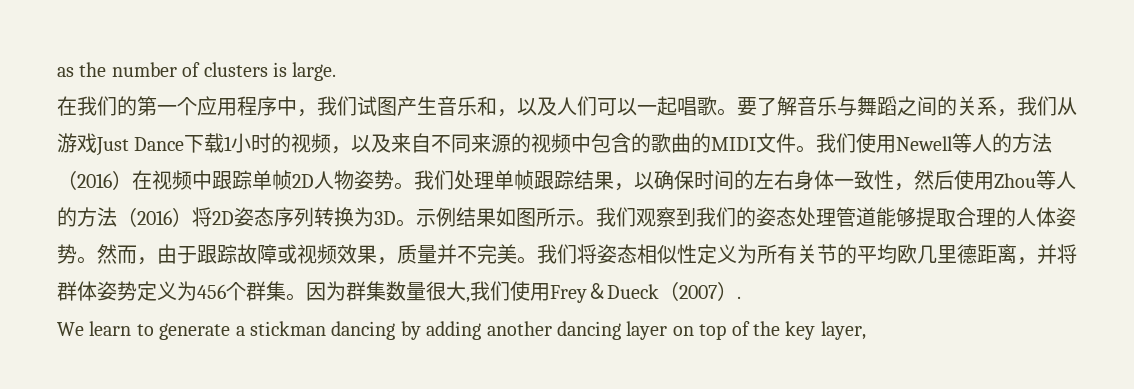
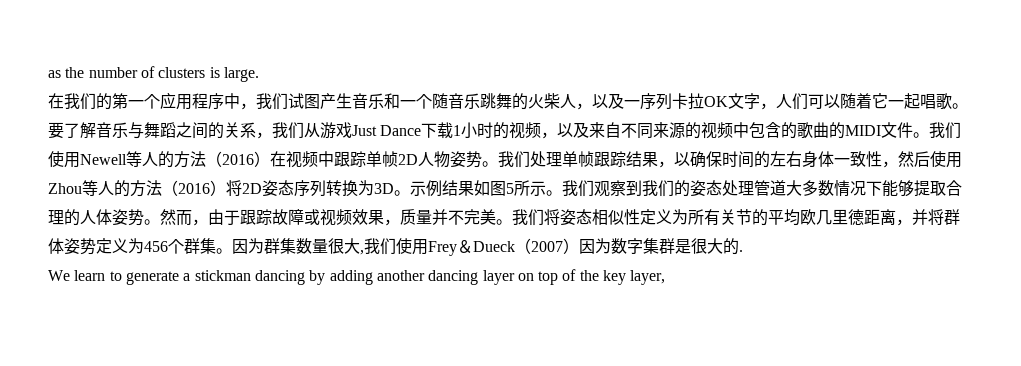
[497,97,557,117] ，以及 -> [400,93,776,110] 一个随音乐跳舞的火柴人，以及一序列卡拉OK文字，
(637, 107) none -> [840,93,888,109] 随着它
(536, 217) none -> [506,183,514,194] 5
(876, 217) none -> [786,180,882,197] 大多数情况下
(737, 291) none -> [579,238,739,255] 因为数字集群是很大的

